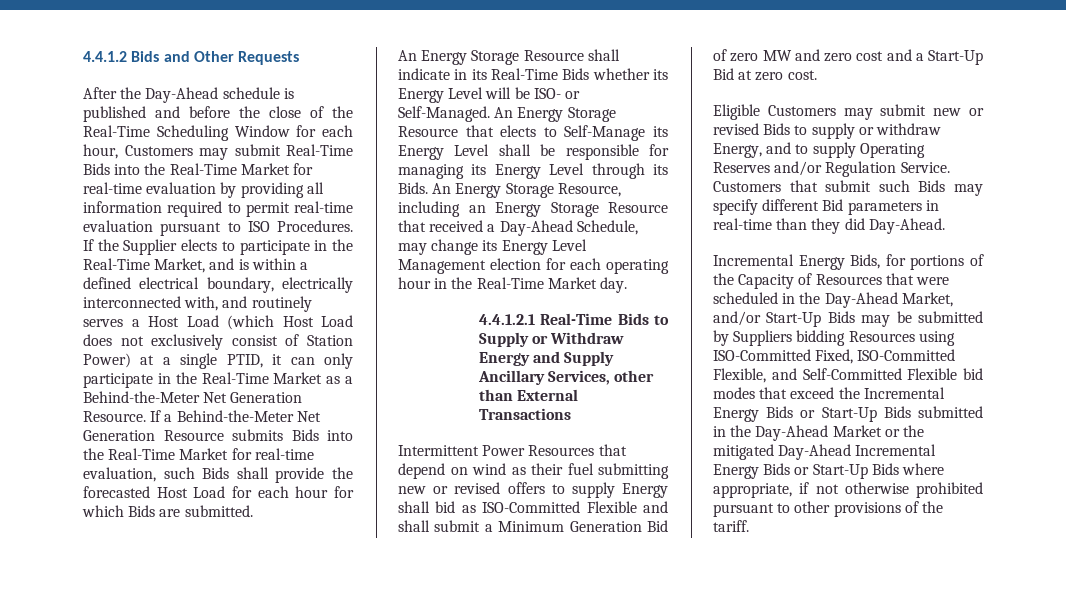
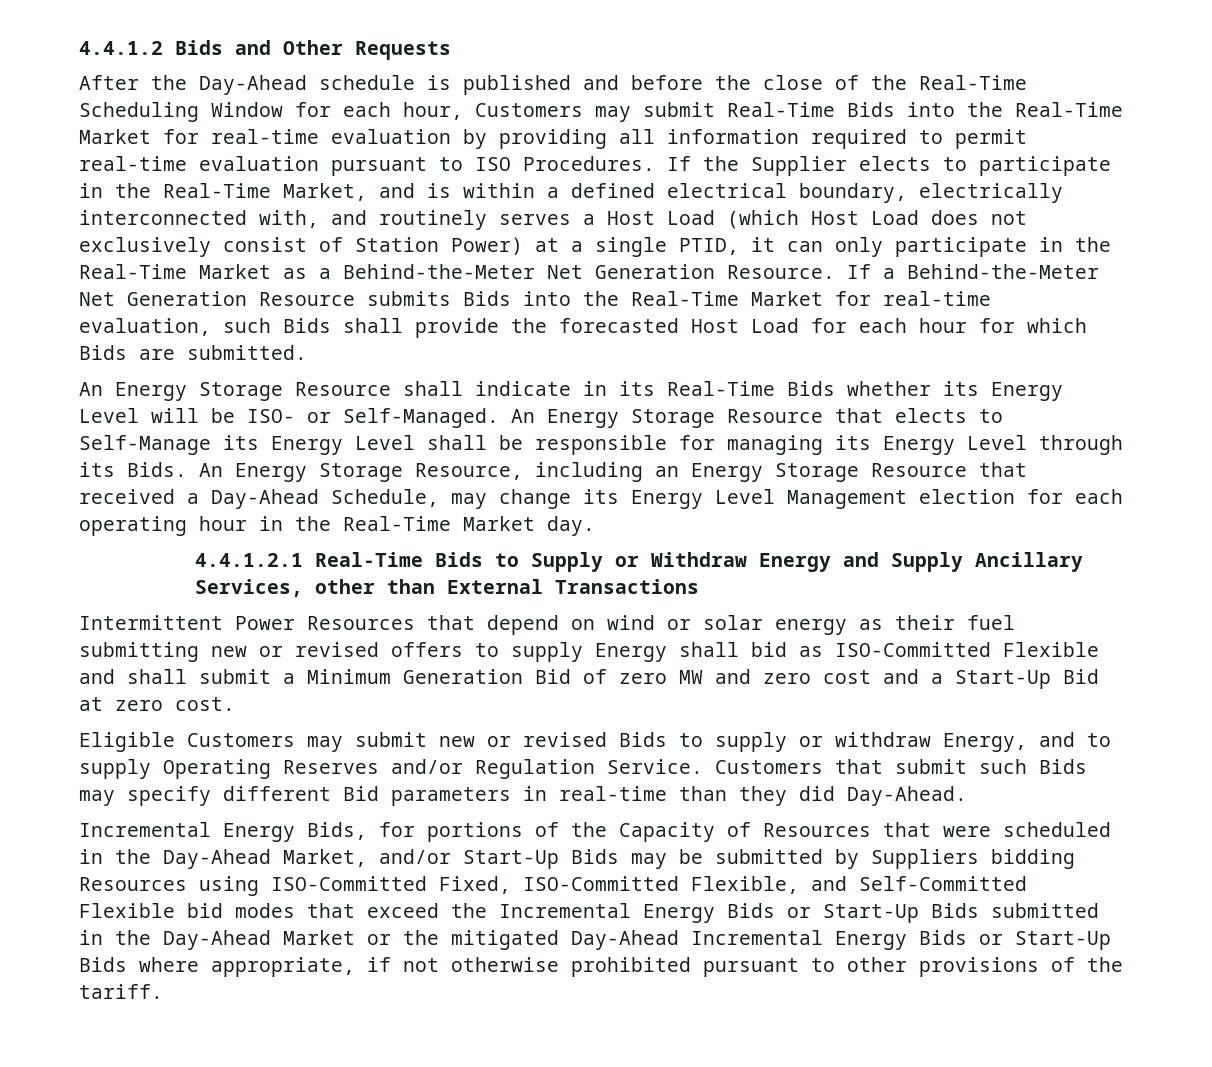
(506, 469) none -> [667,615,847,635] or solar energy

